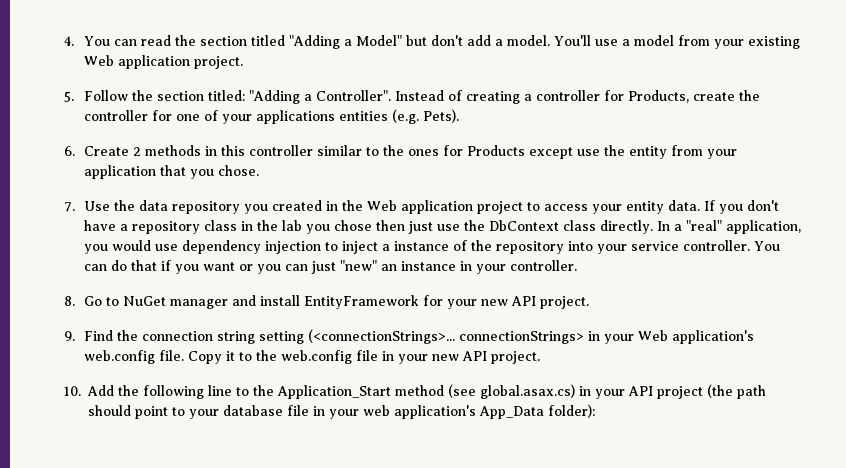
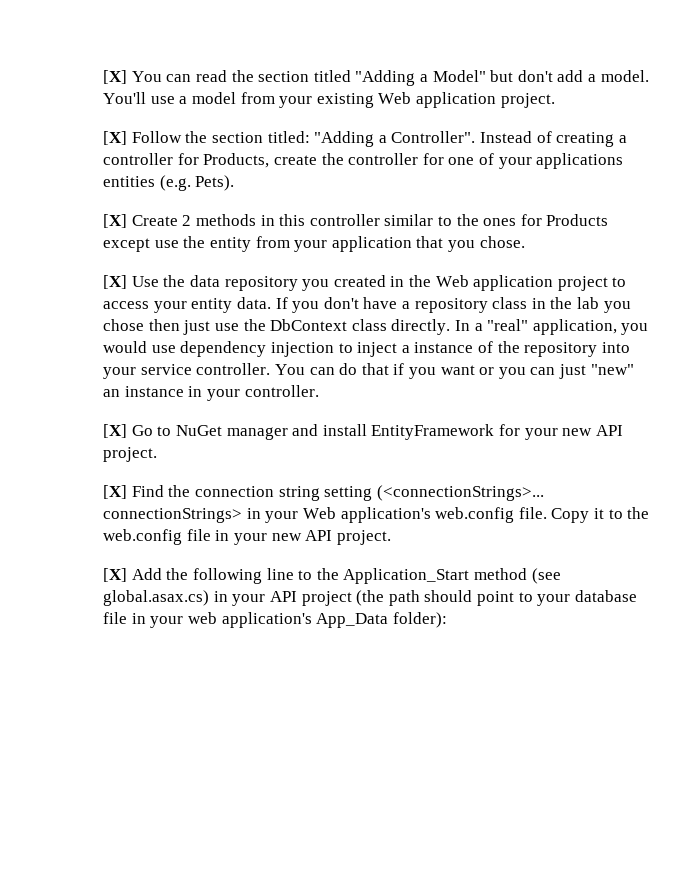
[63,36,74,46] 4. -> [103,70,128,84] [X]
[63,91,74,102] 5. -> [103,131,128,145] [X]
[63,146,75,156] 6. -> [103,214,128,228] [X]
[63,202,75,212] 7. -> [103,275,128,289] [X]
[63,296,75,306] 8. -> [103,424,128,438] [X]
[63,331,75,341] 9. -> [103,485,128,499] [X]
[63,386,81,396] 10. -> [103,568,128,582] [X]

